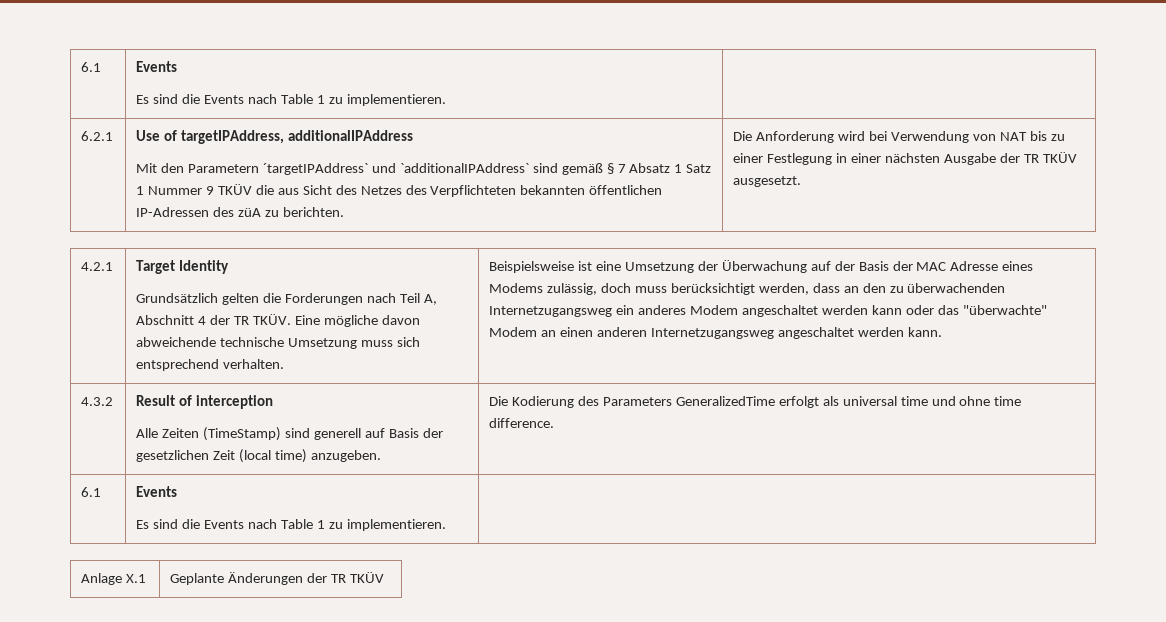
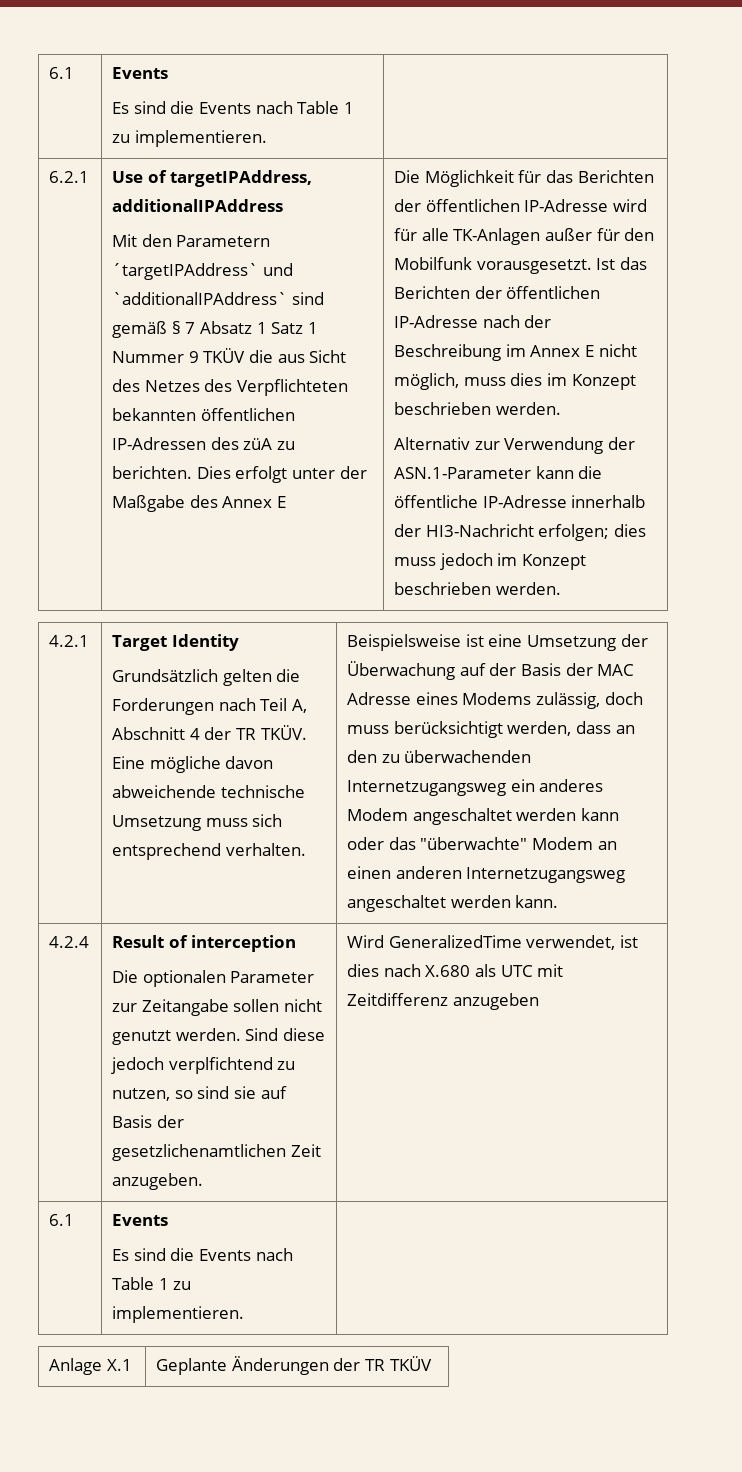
[733,131,1065,143] [733,152,1077,165] [733,176,802,187] | Die Anforderung wird bei Verwendung von NAT bis zu einer Festlegung in einer nächsten Ausgabe der TR TKÜV ausgesetzt. -> [196,466,367,483] [112,495,287,512] [394,170,654,187] [394,199,648,212] [394,228,655,245] [394,257,648,274] [394,286,601,299] [394,315,552,328] [394,344,637,361] [394,373,636,390] [394,402,561,415] [394,437,636,454] [394,466,603,479] [394,495,646,508] [394,524,647,541] [394,553,587,570] [394,582,561,595] Dies erfolgt unter der Maßgabe des Annex E | Die Möglichkeit für das Berichten der öffentlichen IP-Adresse wird für alle TK-Anlagen außer für den Mobilfunk vorausgesetzt. Ist das Berichten der öffentlichen IP-Adresse nach der Beschreibung im Annex E nicht möglich, muss dies im Konzept beschrieben werden. // Alternativ zur Verwendung der ASN.1-Parameter kann die öffentliche IP-Adresse innerhalb der HI3-Nachricht erfolgen; dies muss jedoch im Konzept beschrieben werden.
[81,397,114,406] 4.3.2 -> [49,936,90,948] 4.2.4
[136,427,443,441] [136,449,381,463] [489,396,1022,408] [489,418,555,428] Alle Zeiten (TimeStamp) sind generell auf Basis der gesetzlichen Zeit (local time) anzugeben. | Die Kodierung des Parameters GeneralizedTime erfolgt als universal time und ohne time difference. -> [112,970,315,987] [112,999,323,1016] [112,1028,326,1045] [111,1057,296,1074] [112,1086,287,1101] [112,1115,184,1128] [112,1144,321,1161] [112,1173,204,1190] [347,935,639,950] [347,964,564,977] [347,993,539,1010] Die optionalen Parameter zur Zeitangabe sollen nicht genutzt werden. Sind diese jedoch verplfichtend zu nutzen, so sind sie auf Basis der gesetzlichenamtlichen Zeit anzugeben. | Wird GeneralizedTime verwendet, ist dies nach X.680 als UTC mit Zeitdifferenz anzugeben

